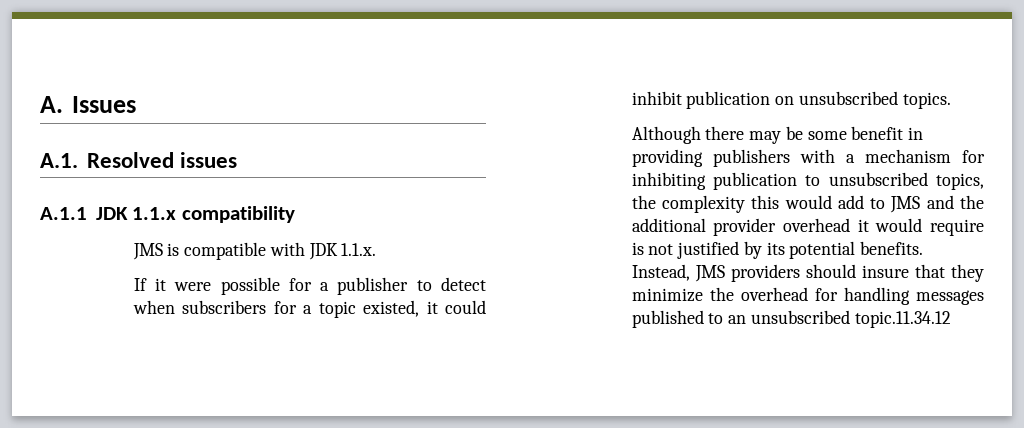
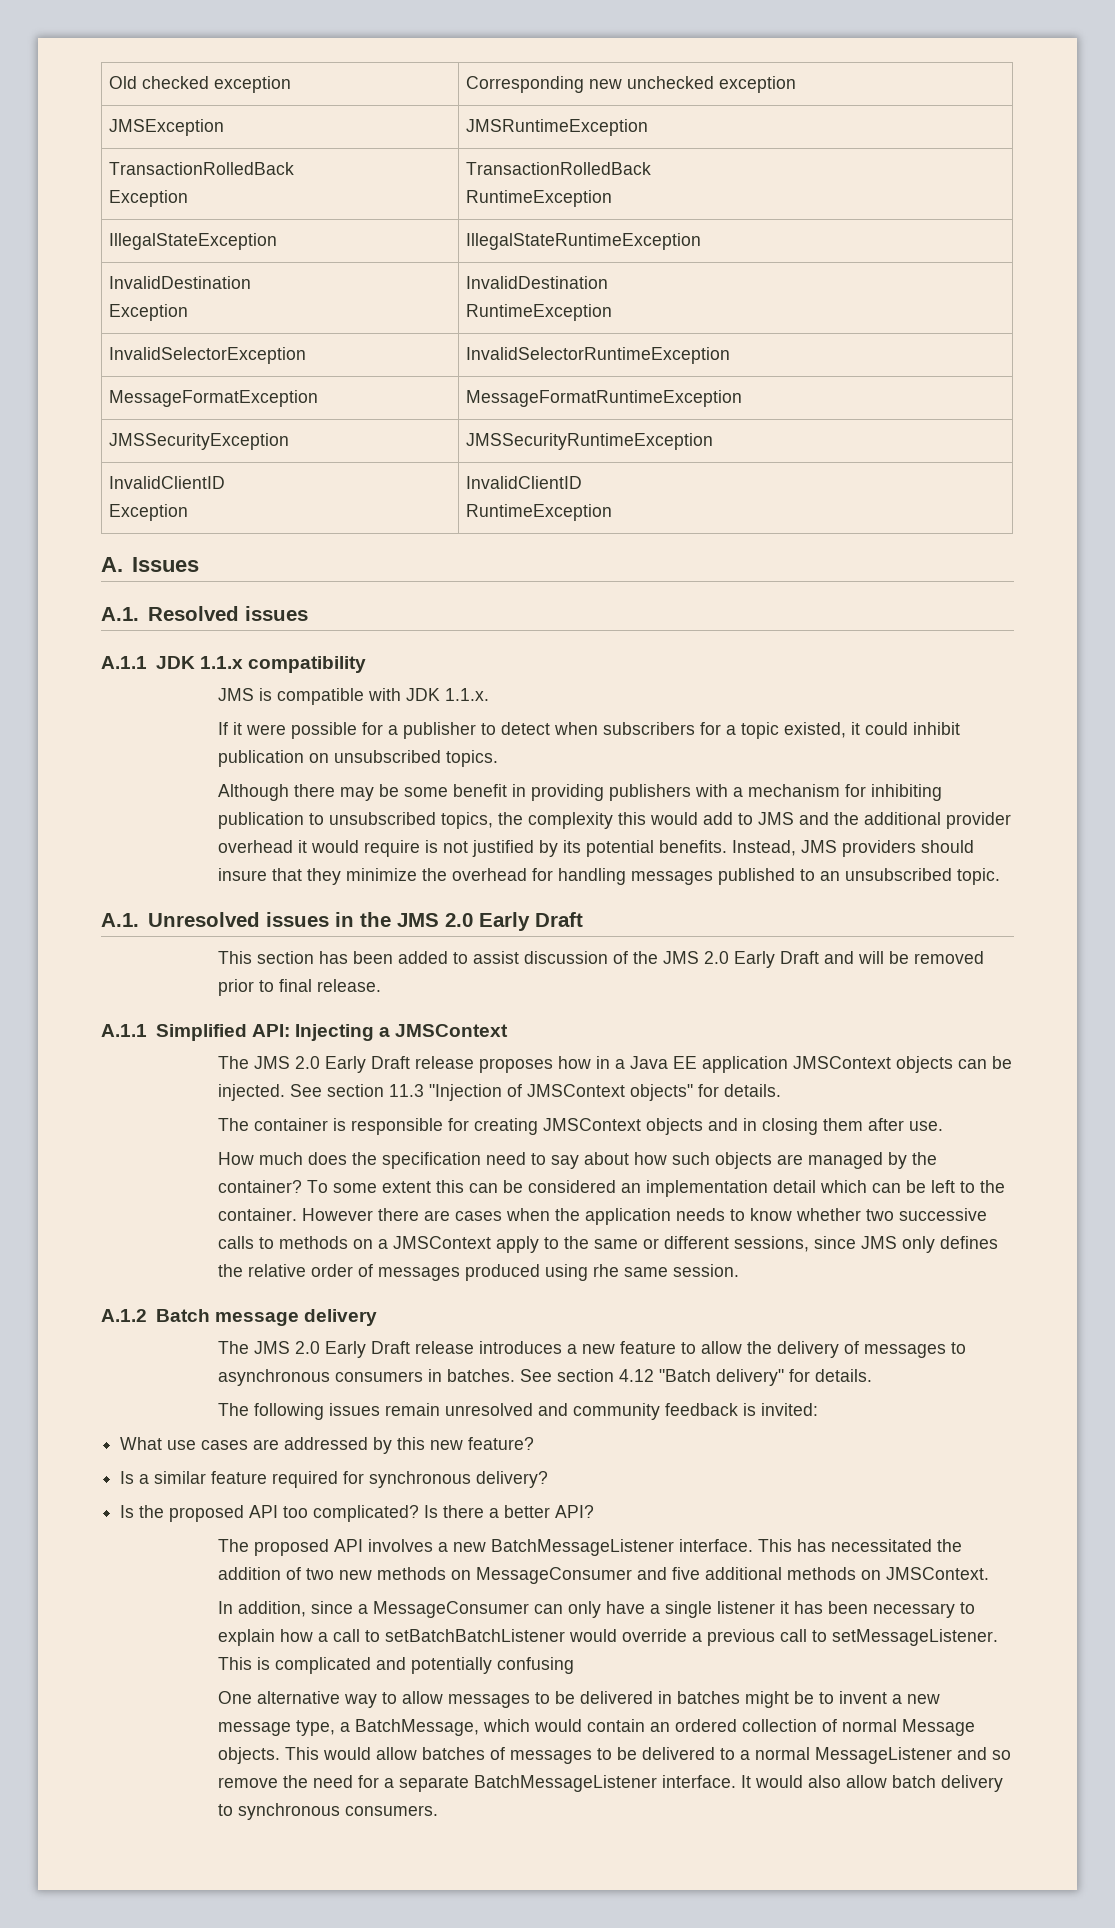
(40, 104) none -> [109,76,292,93] [466,76,797,93] [109,119,225,136] [466,119,649,136] [109,162,295,175] [109,190,189,207] [466,162,652,175] [466,190,613,207] [109,233,278,250] [466,233,702,250] [109,276,252,289] [109,304,189,321] [466,276,609,289] [466,304,613,321] [109,347,307,364] [466,347,731,364] [109,390,319,407] [466,390,743,407] [109,433,290,450] [466,433,714,450] [109,476,226,489] [109,504,189,521] [466,476,583,489] [466,504,613,521] Old checked exception | Corresponding new unchecked exception // JMSException | JMSRuntimeException // TransactionRolledBack // Exception | TransactionRolledBack // RuntimeException // IllegalStateException | IllegalStateRuntimeException // InvalidDestination // Exception | InvalidDestination // RuntimeException // InvalidSelectorException | InvalidSelectorRuntimeException // MessageFormatException | MessageFormatRuntimeException // JMSSecurityException | JMSSecurityRuntimeException // InvalidClientID // Exception | InvalidClientID // RuntimeException //
[854,311,951,328] topic.11.34.12 -> [956,868,1000,885] [101,912,583,931] [217,951,984,968] [217,979,381,996] [101,1024,509,1041] [217,1056,1012,1073] [217,1084,781,1101] [217,1118,943,1135] [217,1152,937,1169] [217,1180,1005,1197] [217,1208,987,1225] [217,1236,998,1253] [217,1264,739,1281] [101,1309,378,1326] [217,1341,966,1358] [217,1369,872,1386] [217,1403,818,1420] [120,1437,535,1454] [120,1471,549,1488] [120,1505,595,1522] [217,1539,962,1556] [217,1567,989,1584] [217,1601,975,1618] [217,1629,998,1646] [217,1657,574,1674] [217,1691,940,1708] [217,1719,975,1736] [217,1747,1011,1764] [217,1775,1003,1792] [217,1803,438,1820] topic. // A.1. Unresolved issues in the JMS 2.0 Early Draft // This section has been added to assist discussion of the JMS 2.0 Early Draft and will be removed prior to final release. // A.1.1 Simplified API: Injecting a JMSContext // The JMS 2.0 Early Draft release proposes how in a Java EE application JMSContext objects can be injected. See section 11.3 "Injection of JMSContext objects" for details. // The container is responsible for creating JMSContext objects and in closing them after use. // How much does the specification need to say about how such objects are managed by the container? To some extent this can be considered an implementation detail which can be left to the container. However there are cases when the application needs to know whether two successive calls to methods on a JMSContext apply to the same or different sessions, since JMS only defines the relative order of messages produced using rhe same session. // A.1.2 Batch message delivery // The JMS 2.0 Early Draft release introduces a new feature to allow the delivery of messages to asynchronous consumers in batches. See section 4.12 "Batch delivery" for details. // The following issues remain unresolved and community feedback is invited: // What use cases are addressed by this new feature? // Is a similar feature required for synchronous delivery? // Is the proposed API too complicated? Is there a better API? // The proposed API involves a new BatchMessageListener interface. This has necessitated the addition of two new methods on MessageConsumer and five additional methods on JMSContext. // In addition, since a MessageConsumer can only have a single listener it has been necessary to explain how a call to setBatchBatchListener would override a previous call to setMessageListener. This is complicated and potentially confusing // One alternative way to allow messages to be delivered in batches might be to invent a new message type, a BatchMessage, which would contain an ordered collection of normal Message objects. This would allow batches of messages to be delivered to a normal MessageListener and so remove the need for a separate BatchMessageListener interface. It would also allow batch delivery to synchronous consumers.

